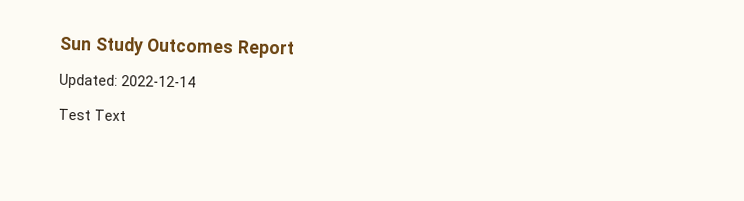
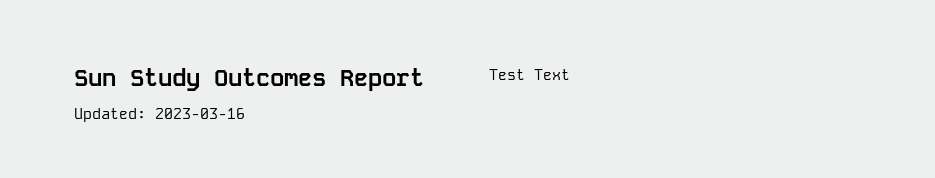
[120,74,196,88] 2022-12-14 -> [155,108,245,119] 2023-03-16

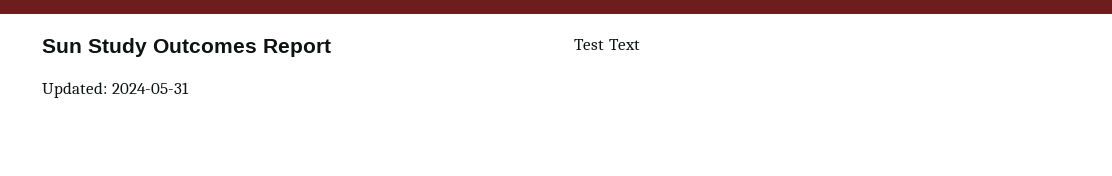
[155,108,245,119] 2023-03-16 -> [111,82,189,94] 2024-05-31

